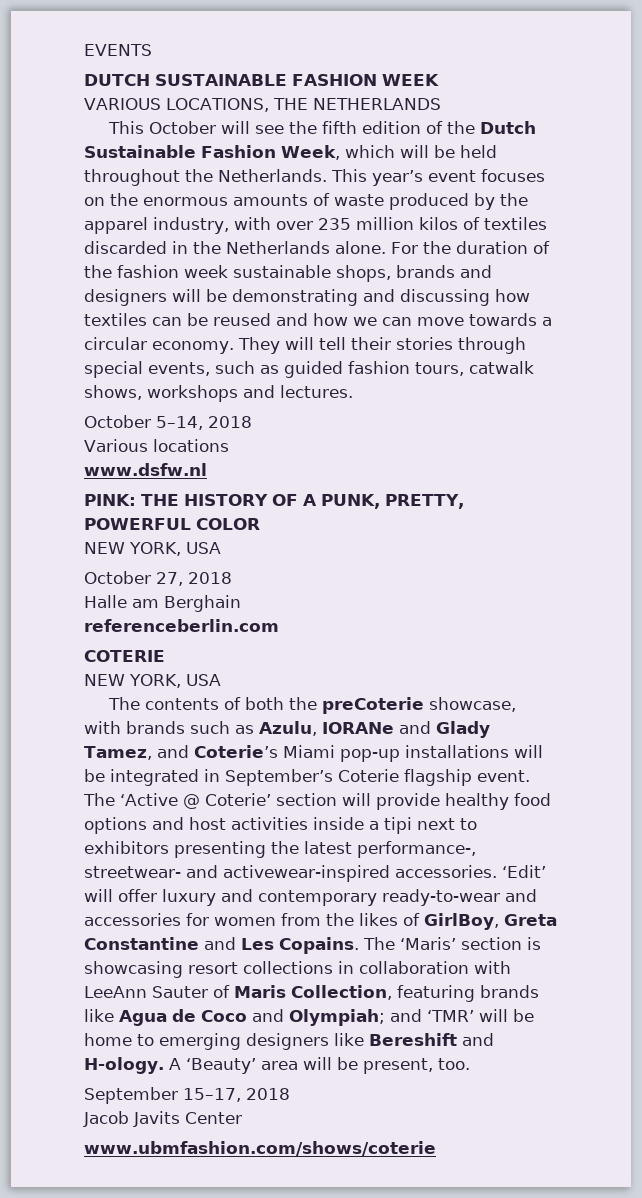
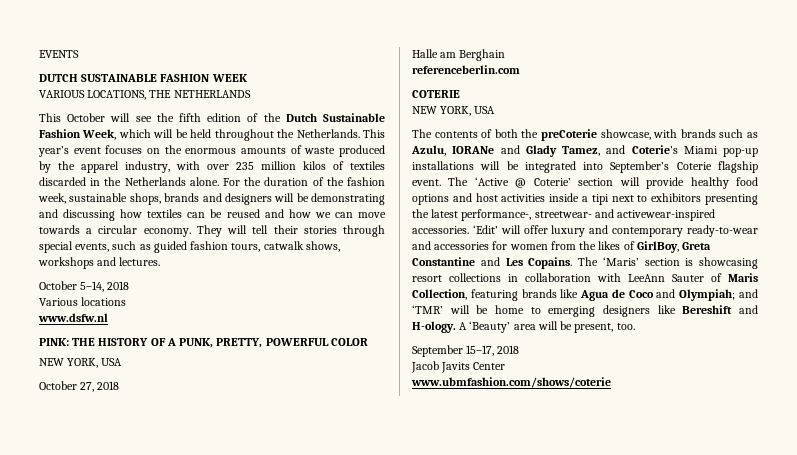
[184,265,228,278] week -> [38,193,66,204] week,
[204,769,220,782] in -> [583,162,604,170] into

